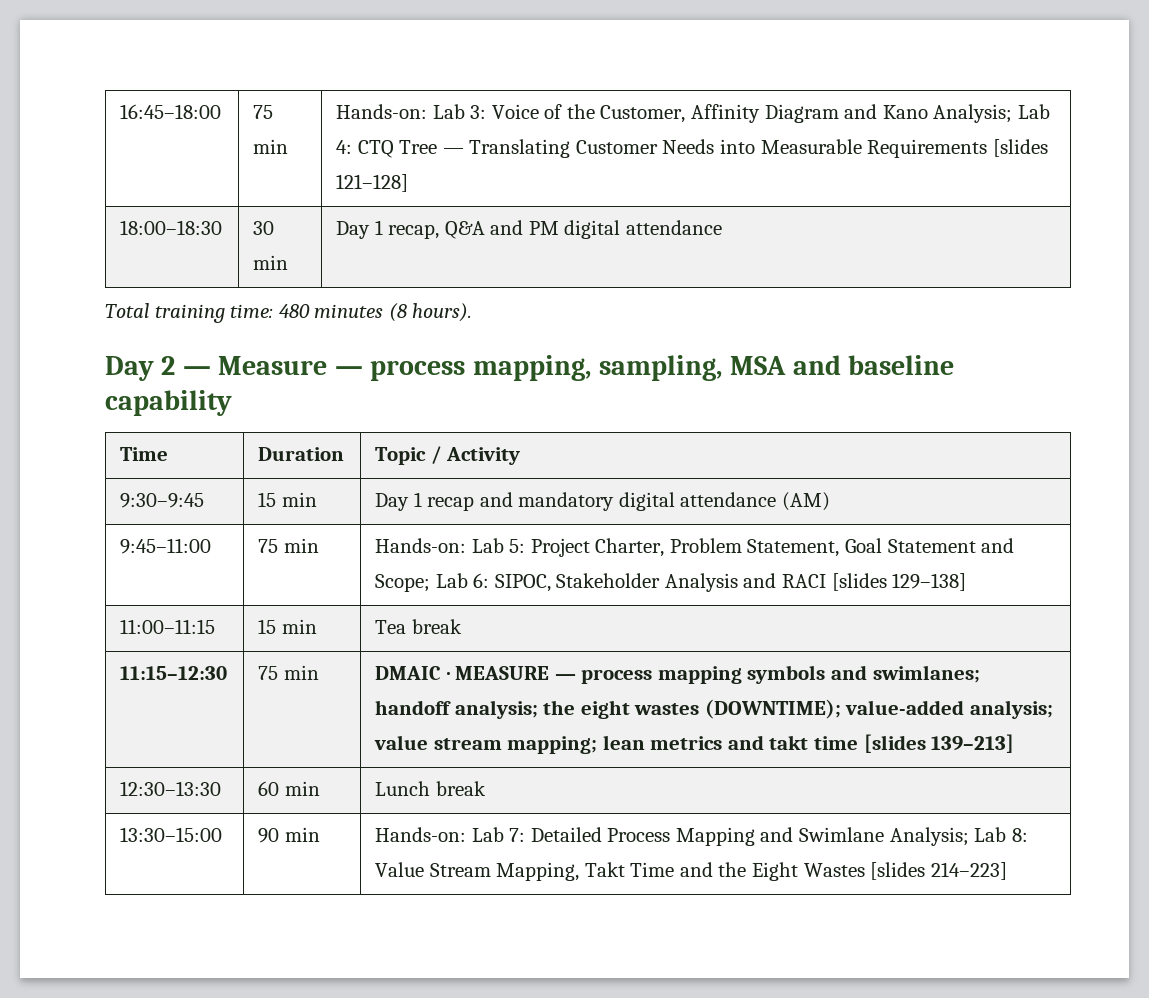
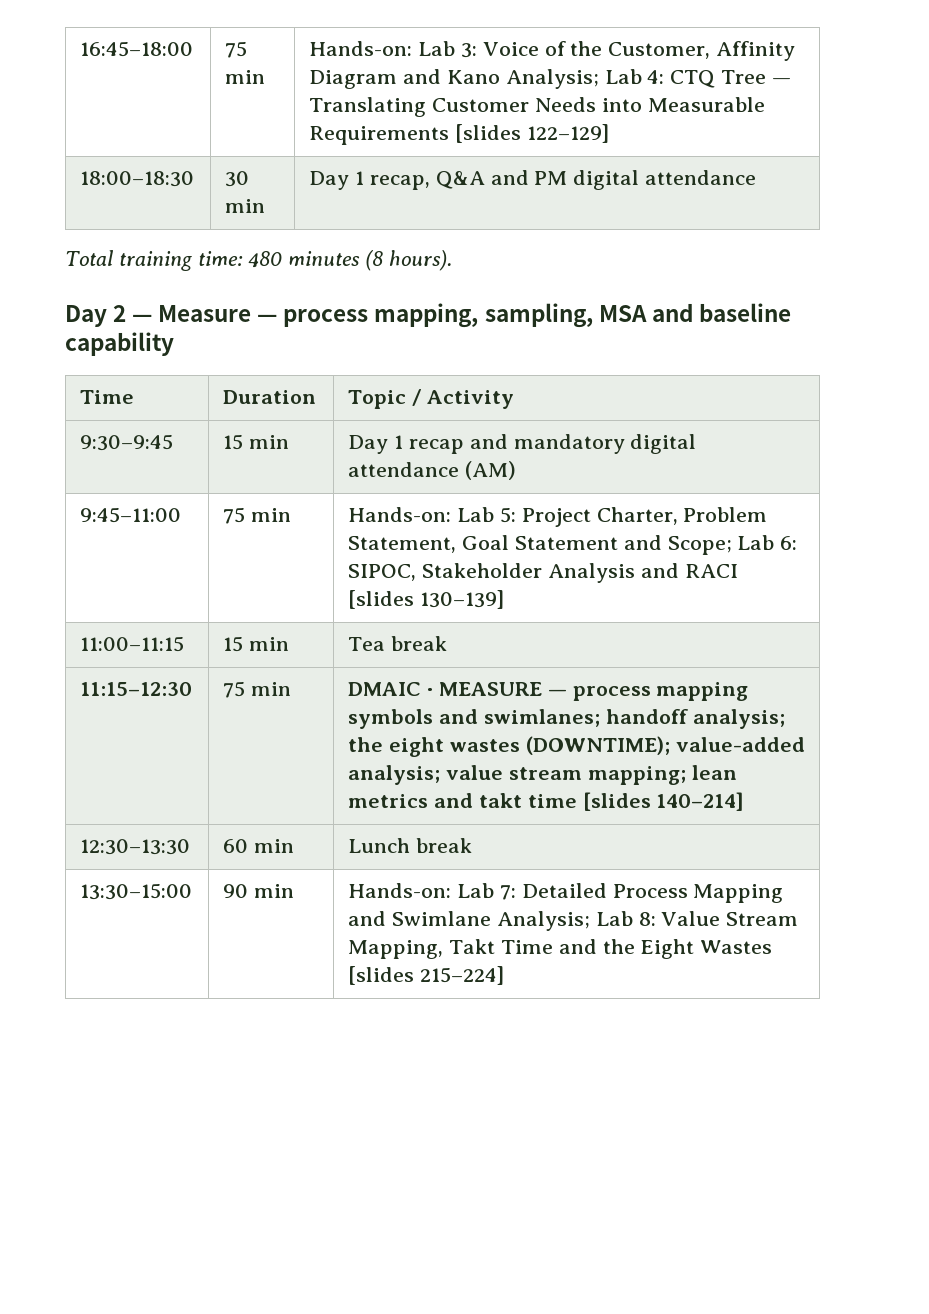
[336,174,409,192] 121–128] -> [526,124,609,143] 122–129]
[892,573,967,591] 129–138] -> [420,590,505,609] 130–139]
[931,734,1015,753] 139–213] -> [656,792,745,811] 140–214]
[930,862,1007,880] 214–223] -> [420,966,505,985] 215–224]

